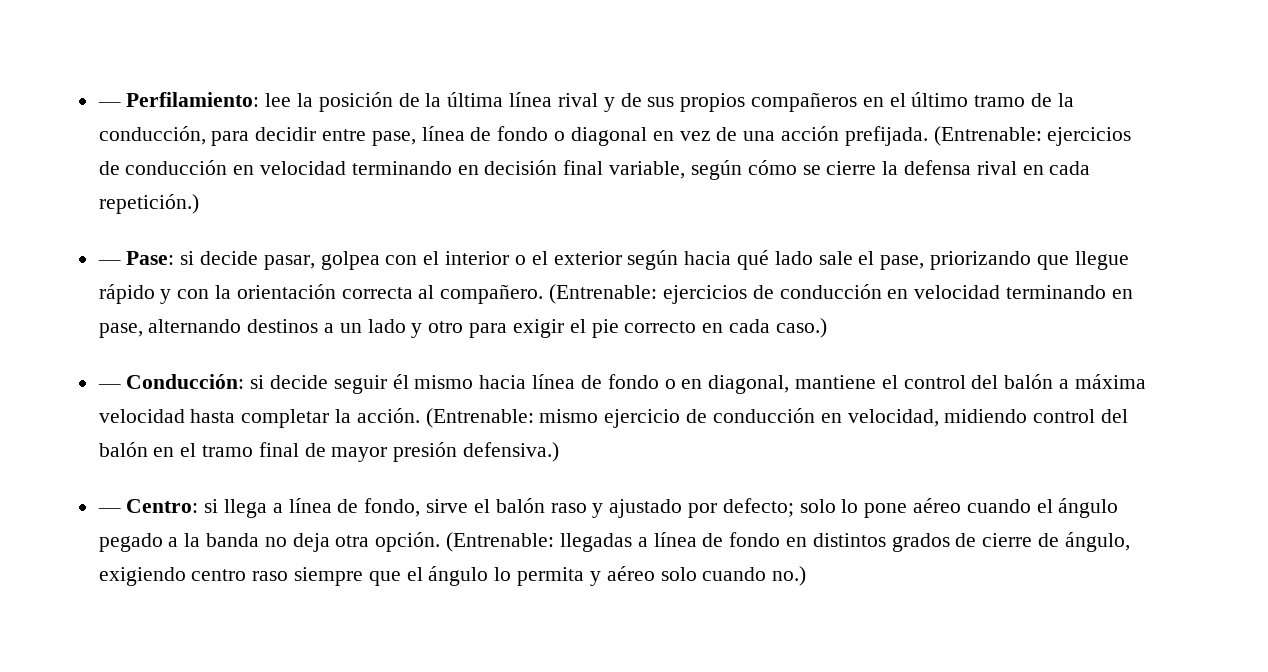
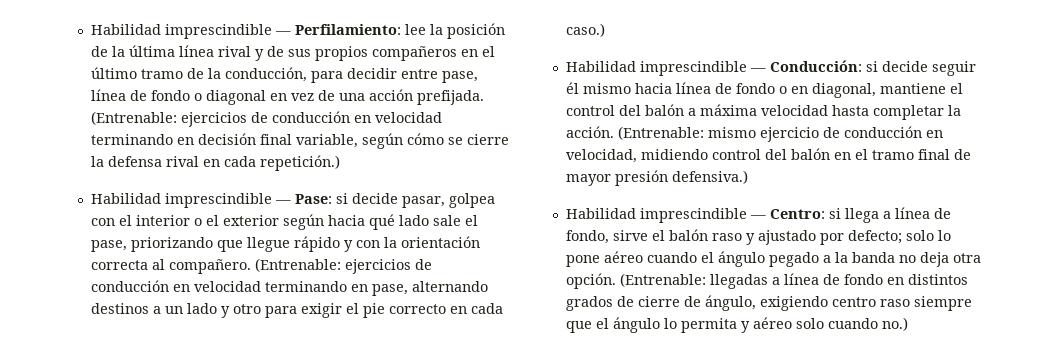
(97, 104) none -> [90,24,272,39] Habilidad imprescindible
(199, 204) none -> [90,193,272,208] Habilidad imprescindible
(827, 328) none -> [565,61,747,76] Habilidad imprescindible
(560, 452) none -> [565,208,747,223] Habilidad imprescindible

